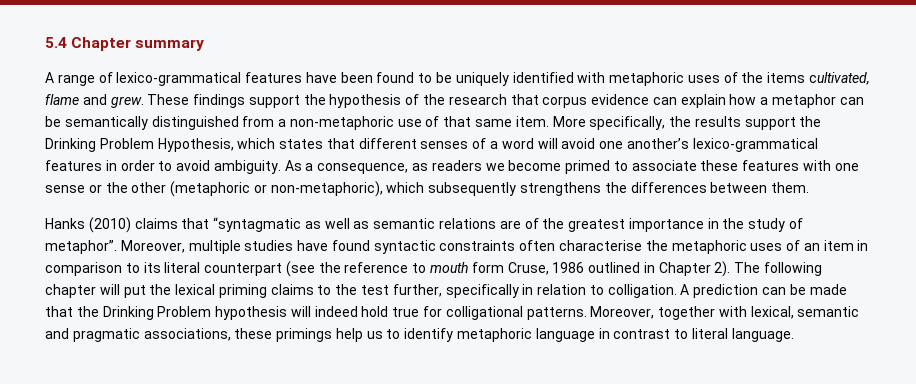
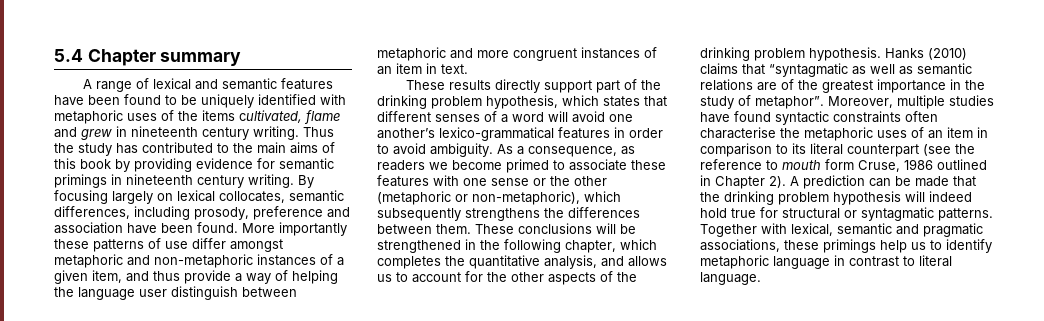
[116,72,242,86] lexico-grammatical -> [153,78,278,90] lexical and semantic
[110,94,864,108] [45,116,822,130] [45,138,234,152] grew. These findings support the hypothesis of the research that corpus evidence can explain how a metaphor can be semantically distinguished from a non-metaphoric use of that same item. More specifically, the results support the Drinking Problem Hypothesis, -> [81,126,334,140] [54,142,335,156] [54,158,334,172] [54,174,314,188] [54,190,344,204] [54,206,350,220] [54,222,347,236] [54,238,283,252] [54,254,344,268] [54,270,338,284] [54,286,297,300] [377,47,657,61] [377,63,468,75] [406,79,662,93] [377,95,558,109] grew in nineteenth century writing. Thus the study has contributed to the main aims of this book by providing evidence for semantic primings in nineteenth century writing. By focusing largely on lexical collocates, semantic differences, including prosody, preference and association have been found. More importantly these patterns of use differ amongst metaphoric and non-metaphoric instances of a given item, and thus provide a way of helping the language user distinguish between metaphoric and more congruent instances of an item in text. // These results directly support part of the drinking problem hypothesis,
(810, 187) // -> [475,223,636,234] [377,239,657,253] [377,255,667,269] [377,271,637,285] [700,47,881,61] These conclusions will be strengthened in the following chapter, which completes the quantitative analysis, and allows us to account for the other aspects of the drinking problem hypothesis.
[734,262,823,276] [45,284,677,298] The following chapter will put the lexical priming claims to the test further, specifically in relation to colligation. -> (786, 182) none
[102,306,212,320] Drinking Problem -> [724,191,829,205] drinking problem
[445,306,716,320] colligational patterns. Moreover, together -> [782,207,993,221] [700,224,757,237] structural or syntagmatic patterns. Together

